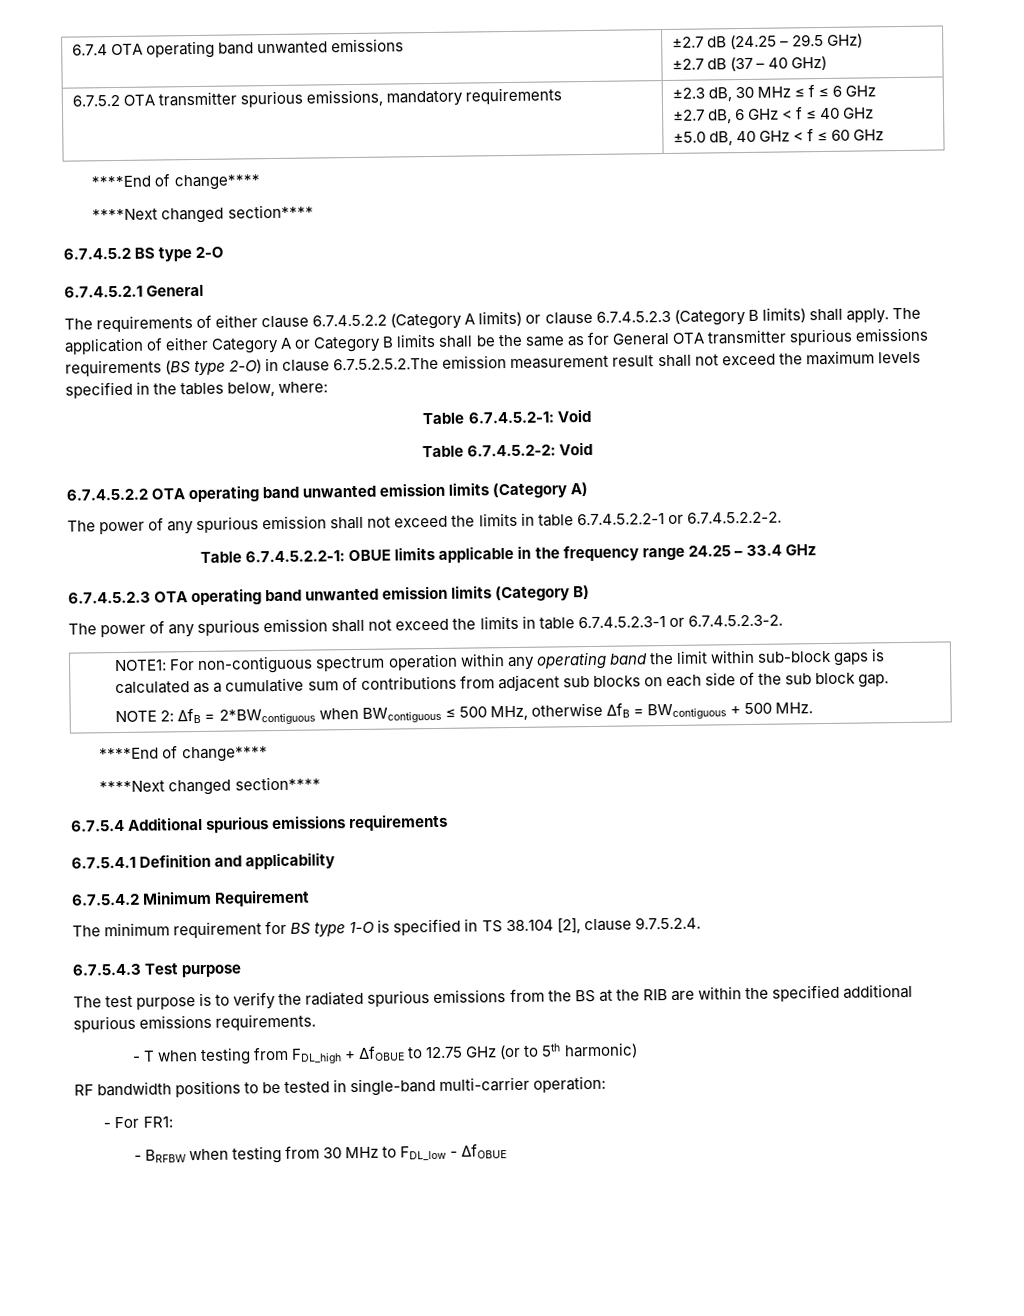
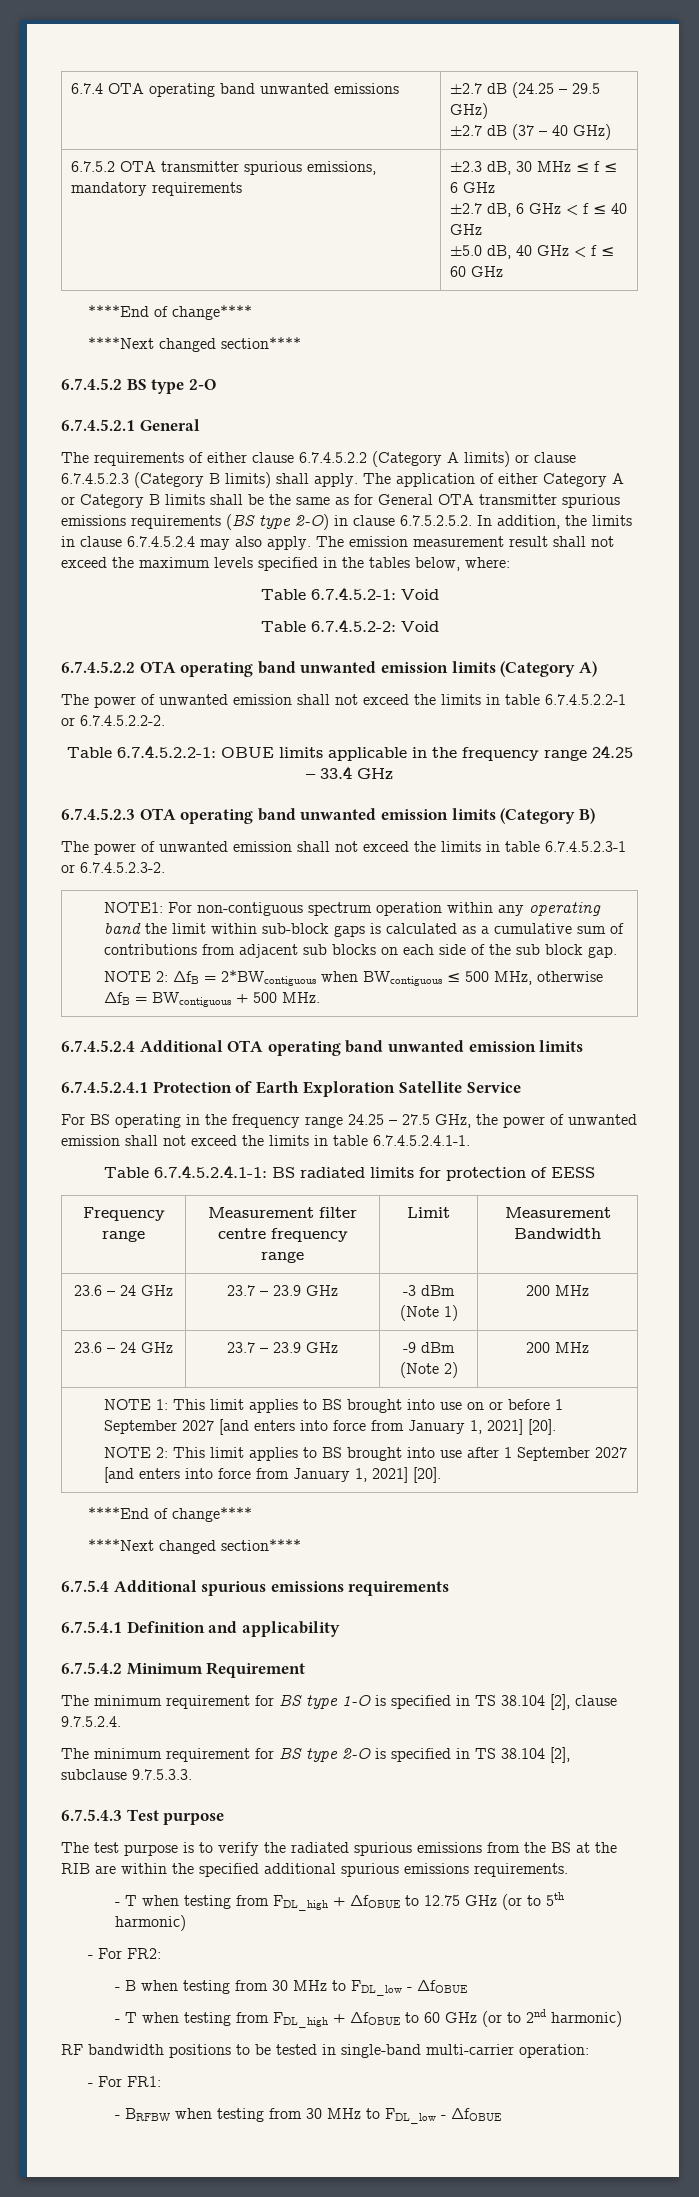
[333,357,440,371] 6.7.5.2.5.2.The -> [400,515,632,529] [61,536,344,550] 6.7.5.2.5.2. In addition, the limits in clause 6.7.4.5.2.4 may also apply. The
[167,516,260,535] any spurious -> [159,694,228,705] unwanted
[168,619,261,638] any spurious -> [159,841,228,852] unwanted
(814, 708) none -> [61,1040,584,1056] [61,1081,521,1097] [61,1114,637,1128] [61,1135,470,1146] [104,1165,595,1181] [82,1207,165,1221] [102,1230,145,1242] [208,1207,357,1218] [217,1228,348,1242] [261,1251,304,1263] [406,1207,450,1218] [504,1207,611,1218] [514,1228,601,1239] [74,1285,173,1296] [227,1285,338,1296] [402,1285,455,1296] [399,1305,458,1321] [526,1285,589,1296] [74,1342,173,1353] [227,1342,338,1353] [402,1342,455,1353] [399,1362,458,1378] [526,1342,589,1353] [104,1399,564,1413] [104,1419,557,1435] [104,1447,628,1461] [104,1467,442,1483] // 6.7.4.5.2.4 Additional OTA operating band unwanted emission limits // 6.7.4.5.2.4.1 Protection of Earth Exploration Satellite Service // For BS operating in the frequency range 24.25 – 27.5 GHz, the power of unwanted emission shall not exceed the limits in table 6.7.4.5.2.4.1-1. // Table 6.7.4.5.2.4.1-1: BS radiated limits for protection of EESS // Frequency range | Measurement filter centre frequency range | Limit | Measurement Bandwidth // 23.6 – 24 GHz | 23.7 – 23.9 GHz | -3 dBm (Note 1) | 200 MHz // 23.6 – 24 GHz | 23.7 – 23.9 GHz | -9 dBm (Note 2) | 200 MHz // NOTE 1: This limit applies to BS brought into use on or before 1 September 2027 [and enters into force from January 1, 2021] [20]. // NOTE 2: This limit applies to BS brought into use after 1 September 2027 [and enters into force from January 1, 2021] [20].
(701, 923) none -> [61,1747,570,1763] [61,1769,192,1780] // The minimum requirement for BS type 2-O is specified in TS 38.104 [2], subclause 9.7.5.3.3.
(638, 1050) none -> [88,1948,162,1959] [115,1980,469,1996] [115,2009,623,2028] // - For FR2: // - B when testing from 30 MHz to FDL_low - ΔfOBUE // - T when testing from FDL_high + ΔfOBUE to 60 GHz (or to 2nd harmonic)

